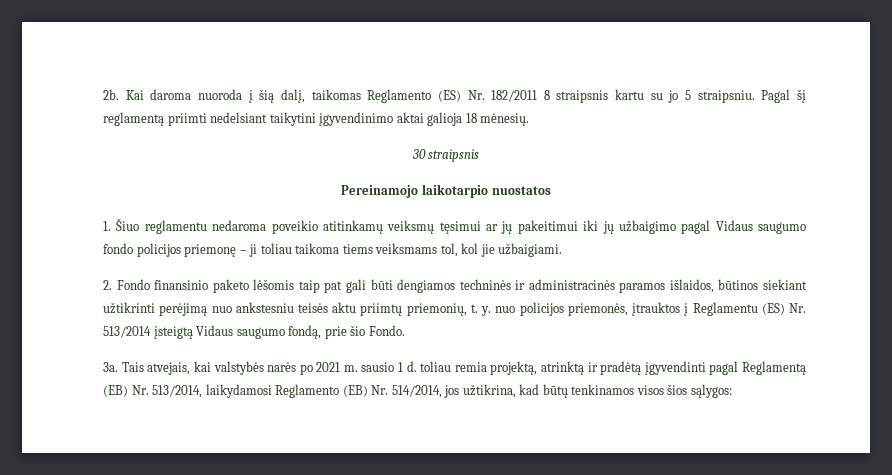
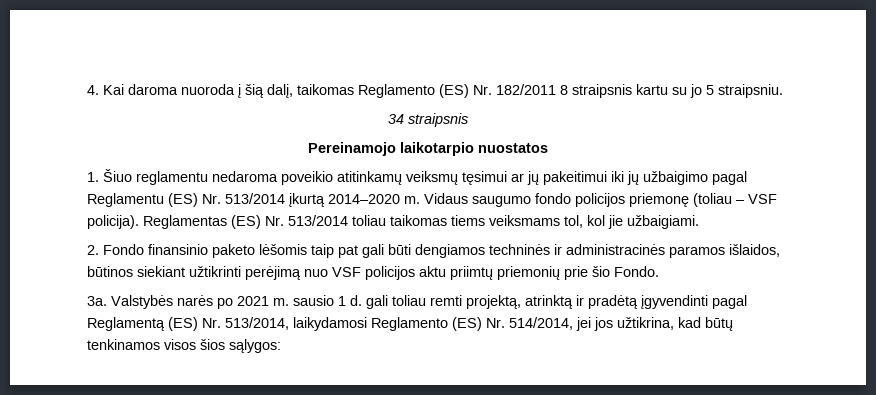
[103,89,120,100] 2b. -> [87,85,100,95] 4.
[761,89,806,103] [103,112,530,126] [411,149,426,159] Pagal šį reglamentą priimti nedelsiant taikytini įgyvendinimo aktai galioja 18 mėnesių. // 30 -> [388,114,404,124] // 34
(711, 227) none -> [87,193,421,207] Reglamentu (ES) Nr. 513/2014 įkurtą 2014–2020 m.
[239,243,340,257] – ji toliau taikoma -> [693,193,778,207] [87,215,448,229] (toliau – VSF policija). Reglamentas (ES) Nr. 513/2014 toliau taikomas
[235,302,807,316] [103,325,322,339] ankstesniu teisės aktu priimtų priemonių, t. y. nuo policijos priemonės, įtrauktos į Reglamentu (ES) Nr. 513/2014 įsteigtą Vidaus saugumo fondą, -> [332,266,561,280] VSF policijos aktu priimtų priemonių
[121,361,264,375] Tais atvejais, kai valstybės -> [111,295,174,309] Valstybės
[420,361,487,372] toliau remia -> [366,295,463,309] gali toliau remti
[103,385,129,397] (EB) -> [168,317,199,331] (ES)
[342,385,368,397] (EB) -> [452,317,483,331] (ES)
(442, 391) none -> [576,317,592,331] jei

